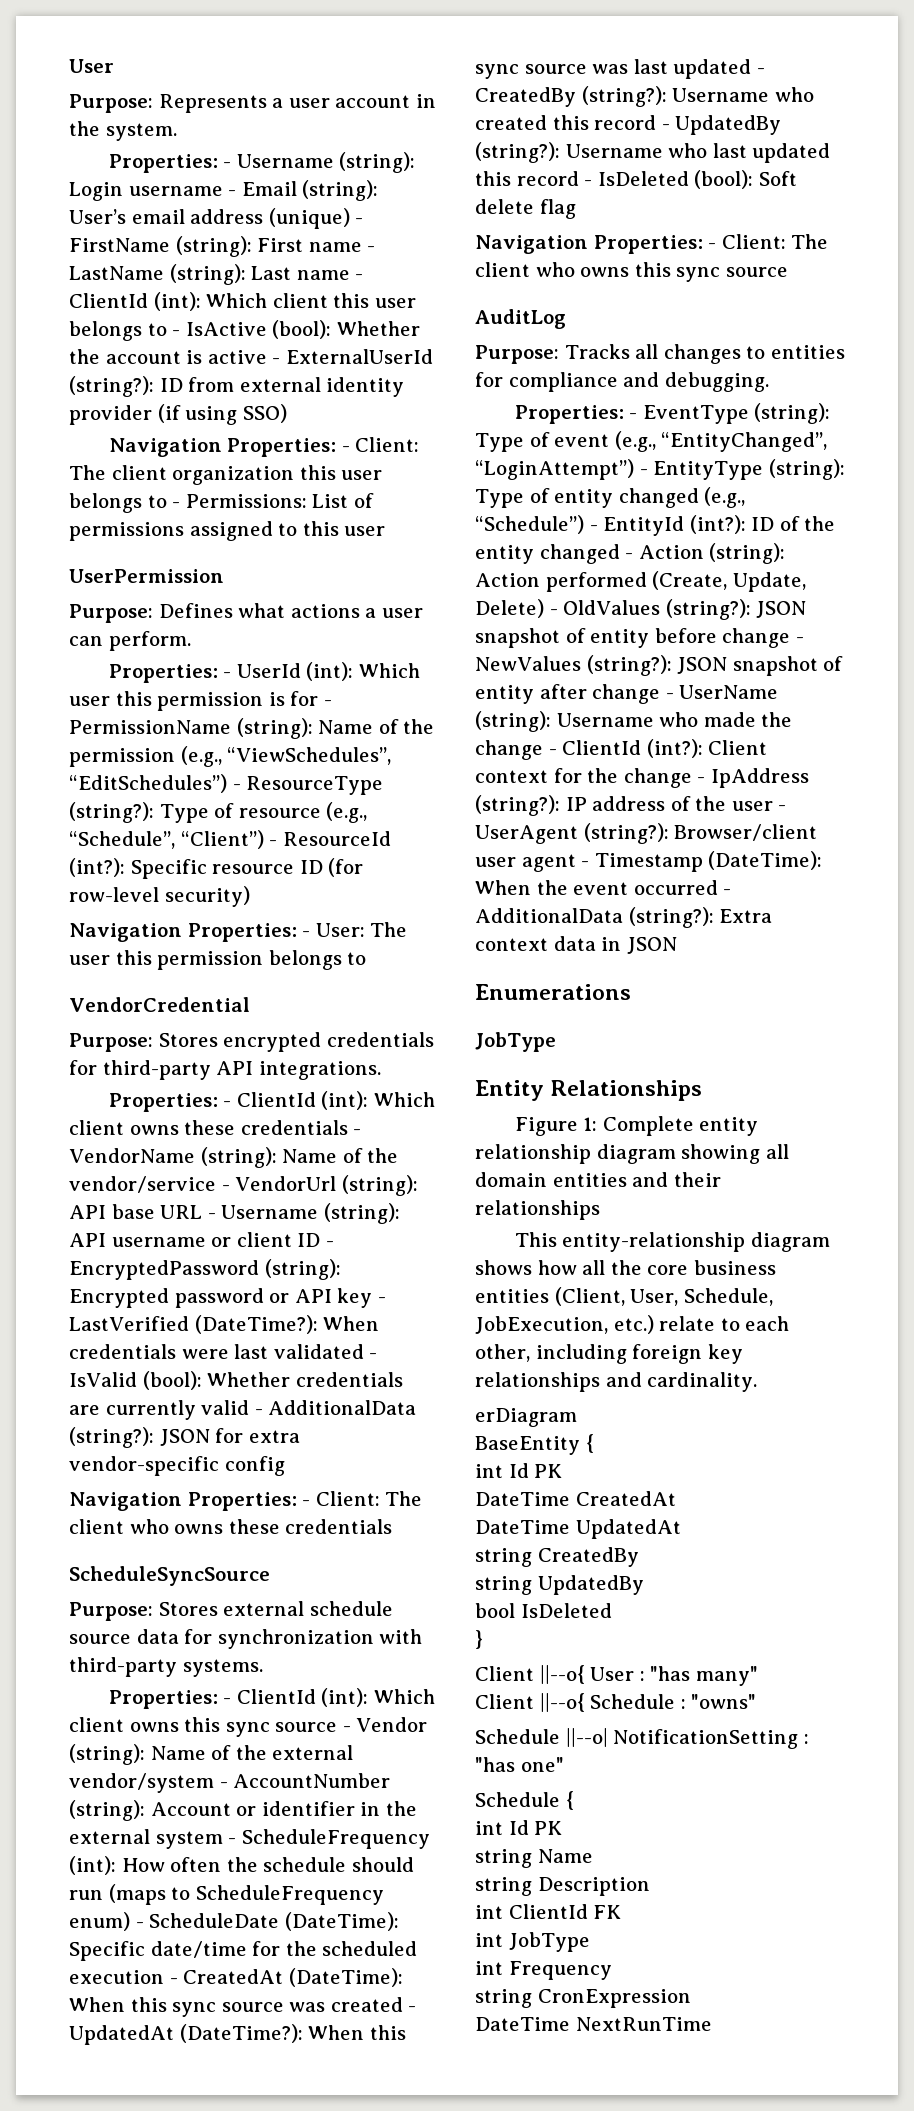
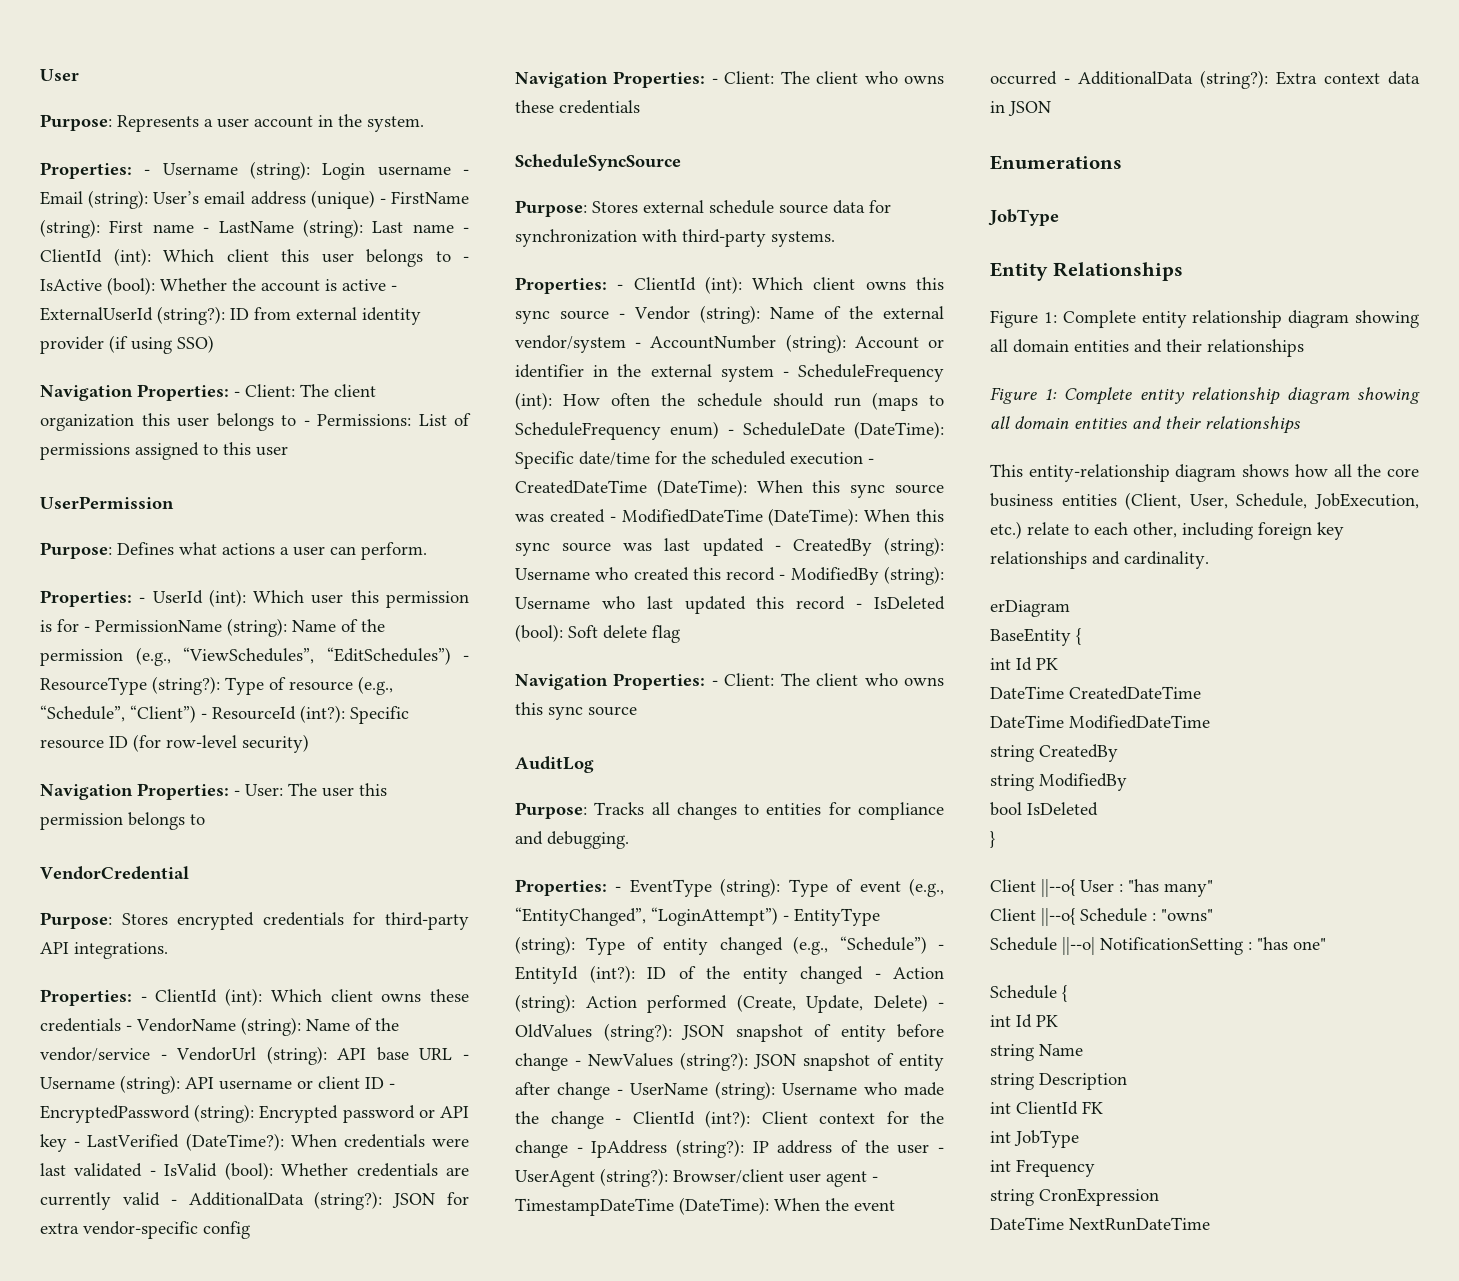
[183,1969,284,1984] CreatedAt -> [515,480,647,494] CreatedDateTime
[69,2024,303,2045] UpdatedAt (DateTime?): -> [621,508,859,526] ModifiedDateTime (DateTime):
[581,86,667,107] (string?): -> [884,537,944,556] (string):
[675,115,782,135] [475,142,560,163] UpdatedBy (string?): -> [790,566,944,585] ModifiedBy (string):
[594,853,703,872] Timestamp -> [515,1198,674,1216] TimestampDateTime
(600, 1210) none -> [990,387,1420,405] [990,416,1300,434] // Figure 1: Complete entity relationship diagram showing all domain entities and their relationships
[575,1491,676,1506] [475,1519,681,1539] CreatedAt // DateTime UpdatedAt -> [1069,686,1201,700] [990,715,1210,729] CreatedDateTime // DateTime ModifiedDateTime
[537,1575,644,1595] UpdatedBy -> [1039,773,1127,791] ModifiedBy
[575,2017,712,2031] NextRunTime -> [1069,1217,1210,1231] NextRunDateTime

